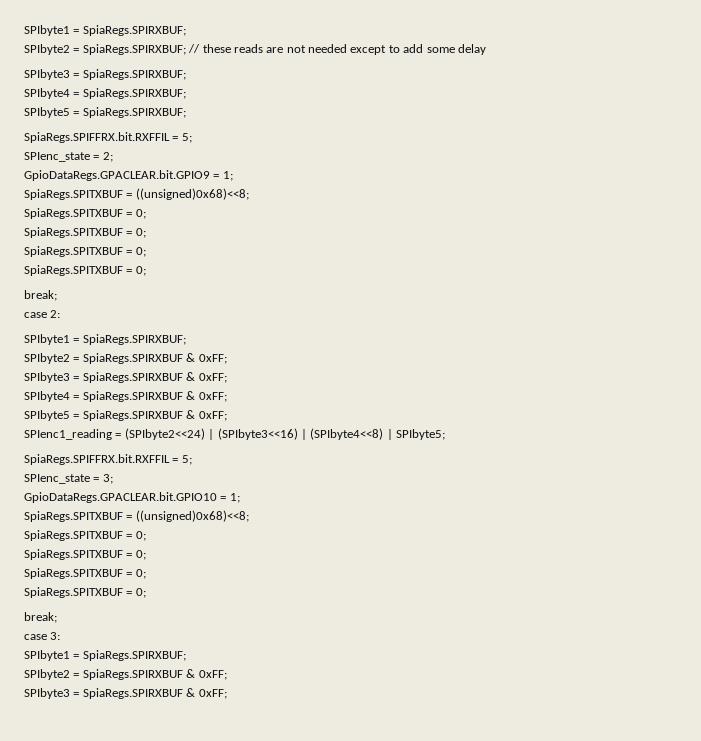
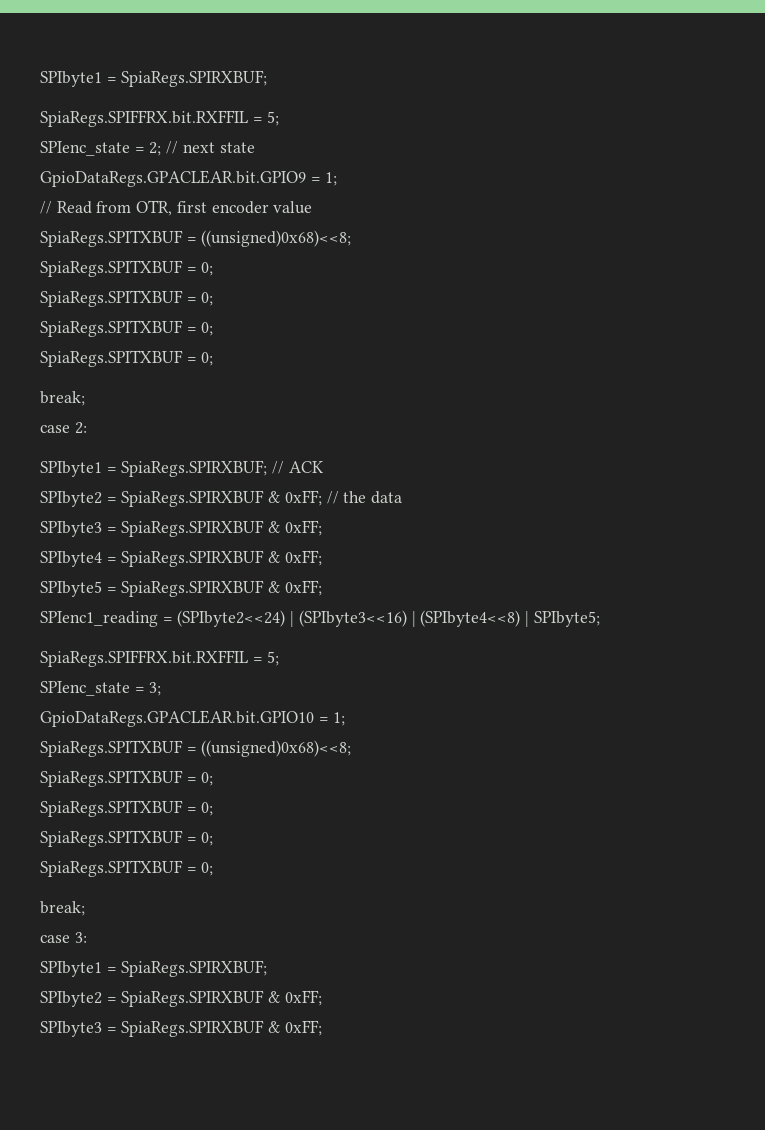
[24,25,186,36] [24,44,486,55] [24,69,186,80] [24,88,186,99] [24,107,186,118] SPIbyte1 = SpiaRegs.SPIRXBUF; // SPIbyte2 = SpiaRegs.SPIRXBUF; // these reads are not needed except to add some delay // SPIbyte3 = SpiaRegs.SPIRXBUF; // SPIbyte4 = SpiaRegs.SPIRXBUF; // SPIbyte5 = SpiaRegs.SPIRXBUF; -> [40,70,268,87] SPIbyte1 = SpiaRegs.SPIRXBUF;
(113, 157) none -> [166,141,255,154] // next state
(233, 176) none -> [40,200,313,216] // // Read from OTR, first encoder value
[24,353,227,364] // SPIbyte2 = SpiaRegs.SPIRXBUF & 0xFF; -> [272,461,324,474] [40,490,403,507] // ACK // SPIbyte2 = SpiaRegs.SPIRXBUF & 0xFF; // the data

